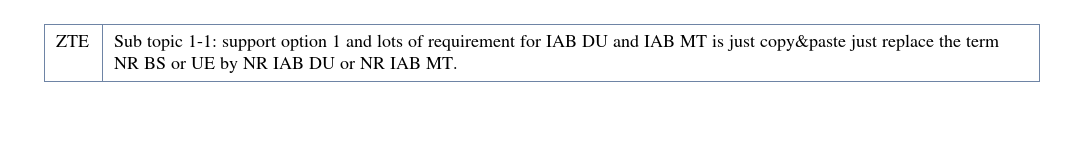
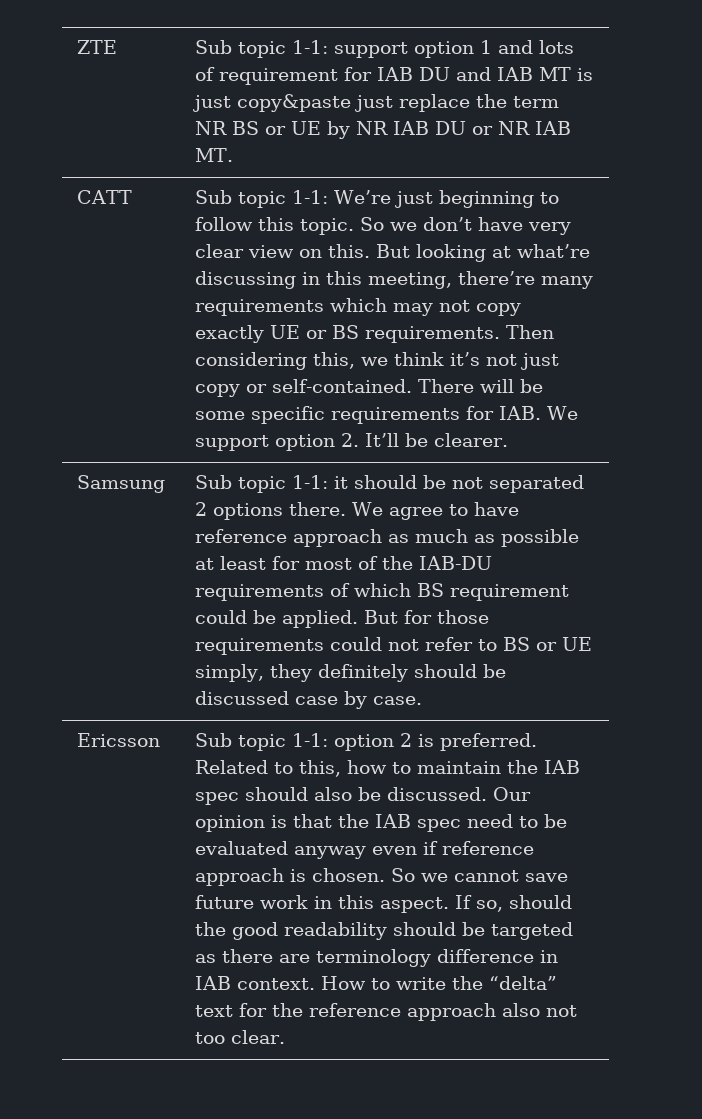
(459, 63) none -> [76,190,132,204] [194,190,559,208] [194,217,571,235] [194,244,590,262] [194,271,593,289] [194,298,521,316] [194,325,554,343] [194,352,559,370] [194,379,543,397] [194,406,578,424] [194,433,508,451] [76,475,165,493] [194,475,584,493] [194,502,519,520] [194,529,579,547] [194,556,492,570] [194,583,569,601] [194,610,489,628] [194,637,592,655] [194,664,506,682] [194,691,422,709] [76,733,160,747] [194,733,537,751] [194,760,580,777] [194,787,531,805] [194,814,567,832] [194,841,534,859] [194,868,568,886] [194,895,572,913] [194,922,573,940] [194,949,558,967] [194,976,557,990] [194,1003,577,1021] [194,1030,285,1044] // CATT | Sub topic 1-1: We’re just beginning to follow this topic. So we don’t have very clear view on this. But looking at what’re discussing in this meeting, there’re many requirements which may not copy exactly UE or BS requirements. Then considering this, we think it’s not just copy or self-contained. There will be some specific requirements for IAB. We support option 2. It’ll be clearer. // Samsung | Sub topic 1-1: it should be not separated 2 options there. We agree to have reference approach as much as possible at least for most of the IAB-DU requirements of which BS requirement could be applied. But for those requirements could not refer to BS or UE simply, they definitely should be discussed case by case. // Ericsson | Sub topic 1-1: option 2 is preferred. Related to this, how to maintain the IAB spec should also be discussed. Our opinion is that the IAB spec need to be evaluated anyway even if reference approach is chosen. So we cannot save future work in this aspect. If so, should the good readability should be targeted as there are terminology difference in IAB context. How to write the “delta” text for the reference approach also not too clear.

